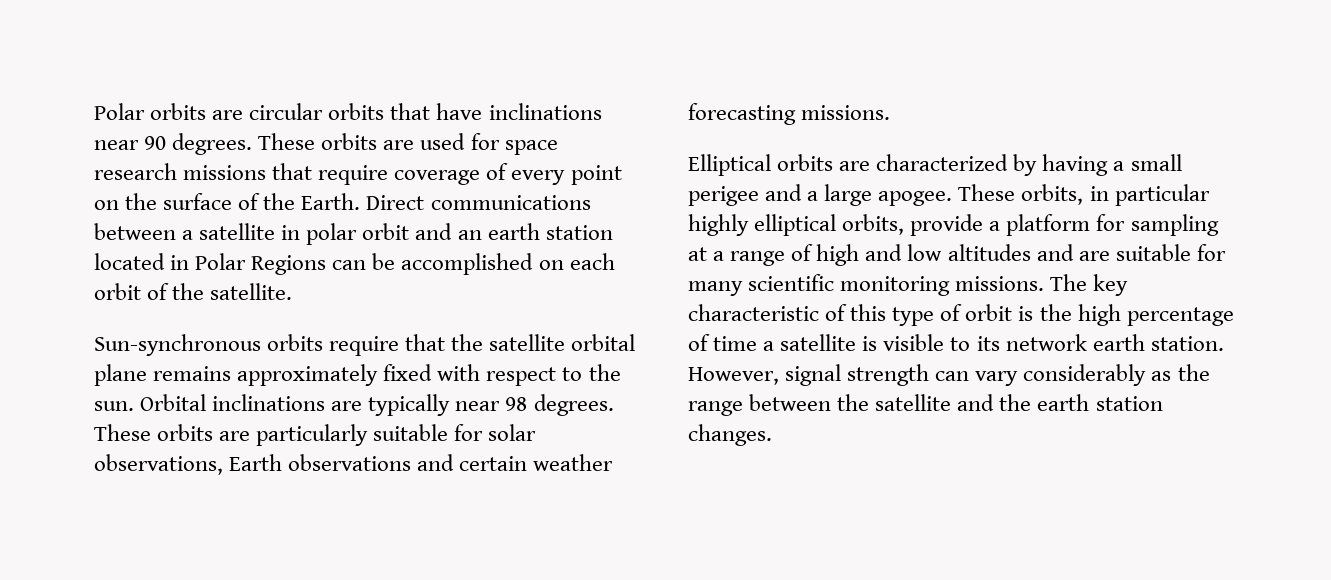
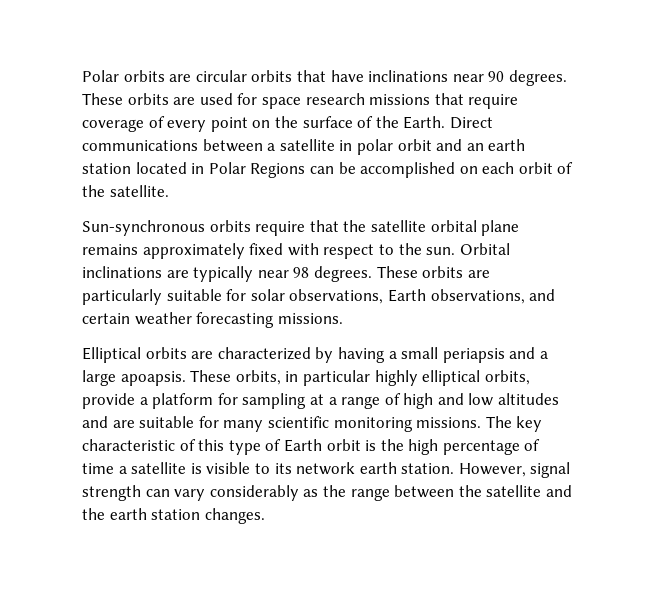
[288,454,412,471] observations -> [430,289,525,304] observations,
[688,186,759,206] perigee -> [442,348,505,363] periapsis
[878,191,953,206] apogee. -> [120,371,186,386] apoapsis.
(963, 312) none -> [283,439,322,452] Earth

